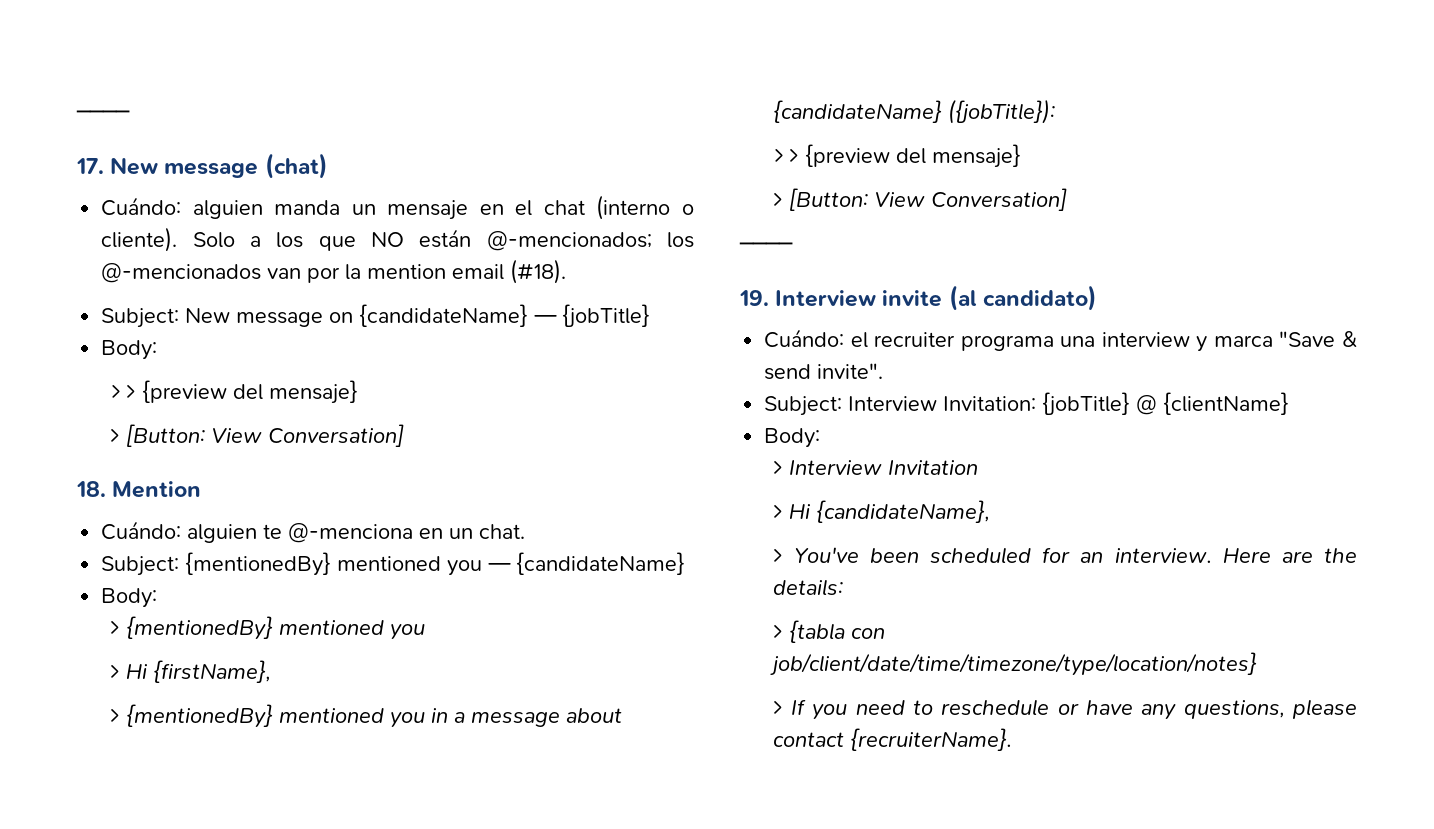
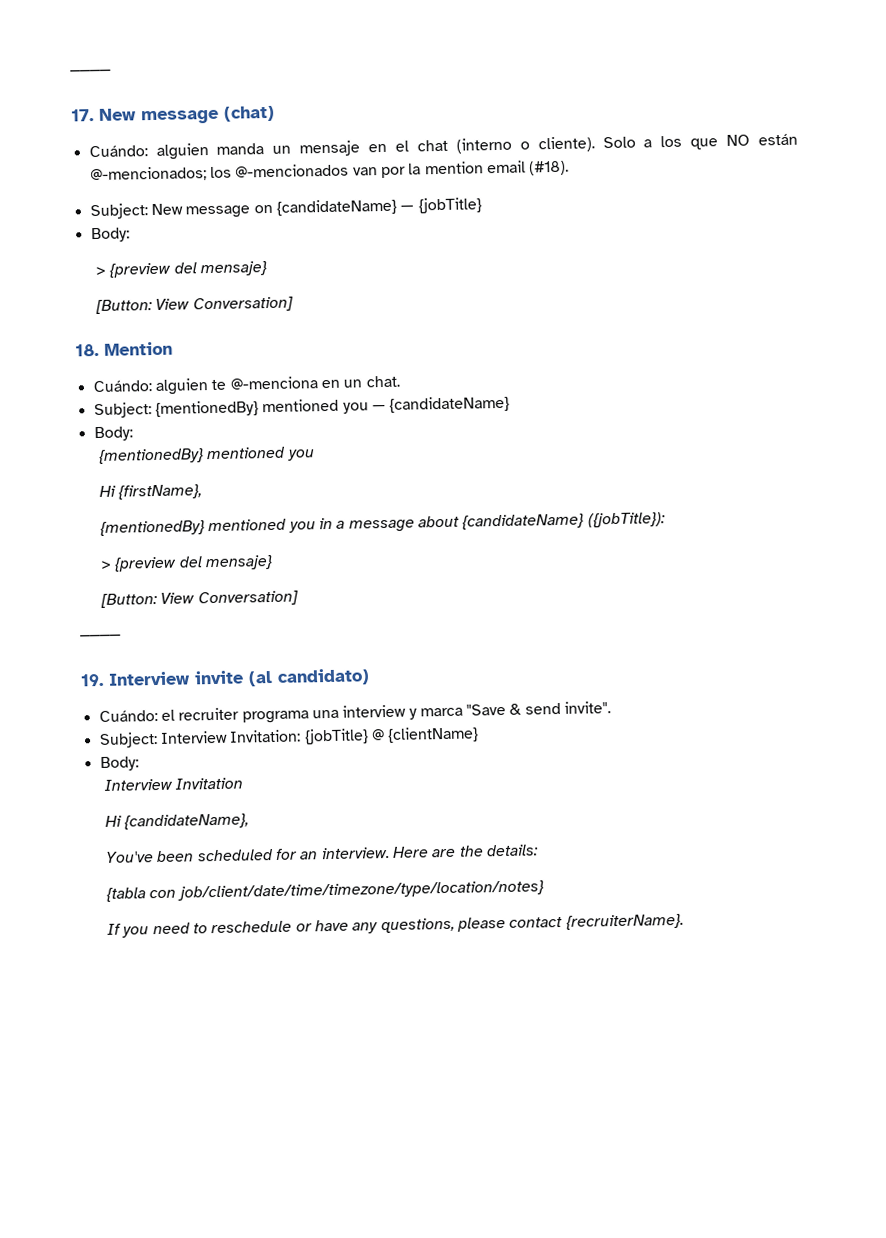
[125,380,358,404] [109,428,120,443] > {preview del mensaje} // > -> [109,261,268,278] {preview del mensaje} //
[109,620,120,635] > -> (133, 434) none
[109,664,120,679] > -> (315, 455) none
[109,708,120,723] > -> (203, 492) none
[788,144,1021,168] [772,192,783,207] > {preview del mensaje} // > -> [114,554,274,572] {preview del mensaje} //
[772,460,783,475] > -> (139, 764) none
[772,504,783,519] > -> (244, 783) none
[772,548,783,563] > -> (250, 821) none
[772,624,783,639] > -> (539, 850) none
[772,700,783,715] > -> (544, 890) none

